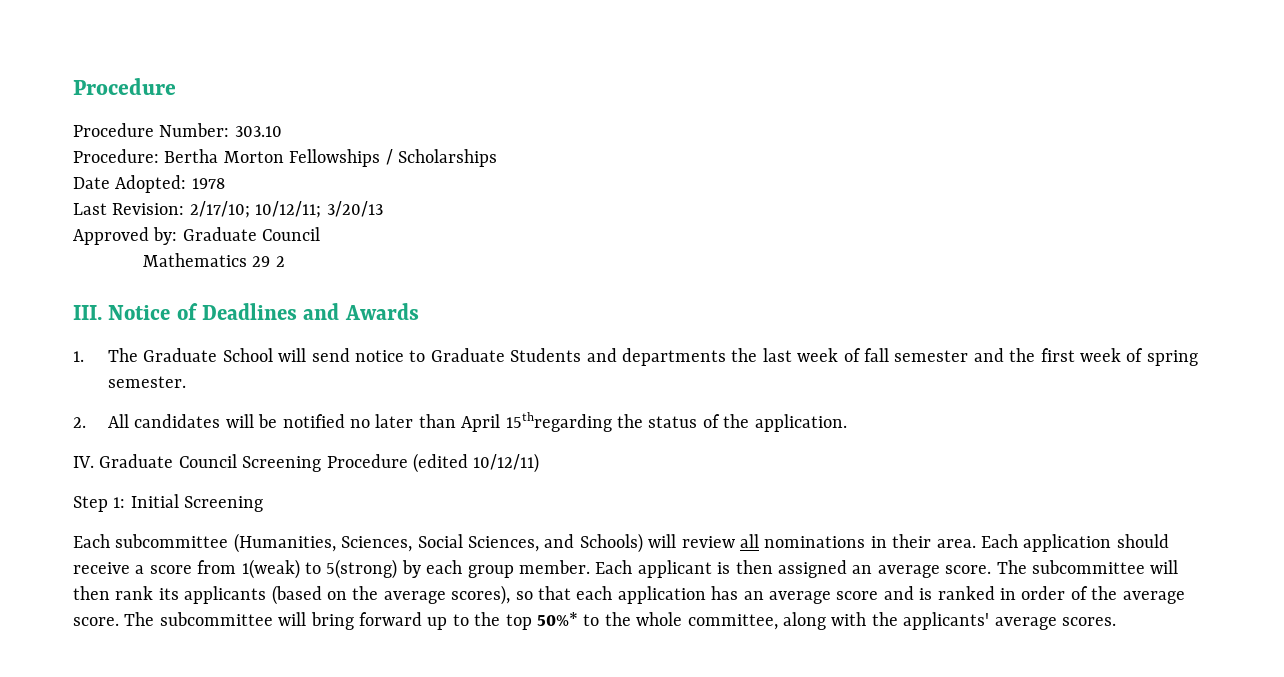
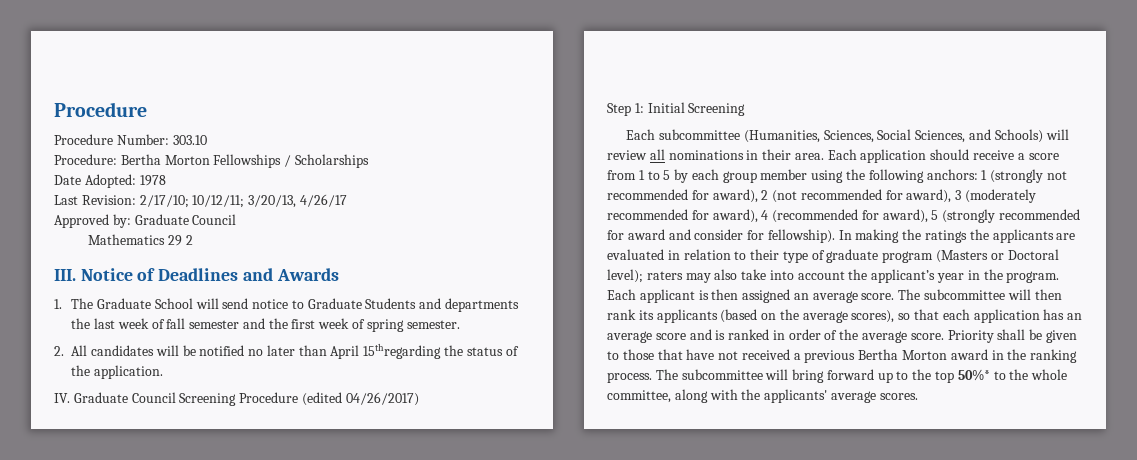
[326,201,383,217] 3/20/13 -> [248,194,347,208] 3/20/13, 4/26/17
[473,453,540,473] 10/12/11) -> [345,392,419,406] 04/26/2017)
[241,559,590,579] 1(weak) to 5(strong) by each group member. -> [638,169,1067,183] [607,189,1037,203] [607,209,1081,223] [607,229,1076,243] [607,249,1059,263] [607,269,1060,283] 1 to 5 by each group member using the following anchors: 1 (strongly not recommended for award), 2 (not recommended for award), 3 (moderately recommended for award), 4 (recommended for award), 5 (strongly recommended for award and consider for fellowship). In making the ratings the applicants are evaluated in relation to their type of graduate program (Masters or Doctoral level); raters may also take into account the applicant’s year in the program.
(119, 621) none -> [947,329,1077,343] [607,349,1078,363] [607,372,652,383] Priority shall be given to those that have not received a previous Bertha Morton award in the ranking process.

